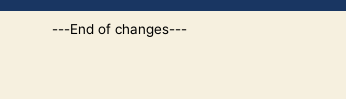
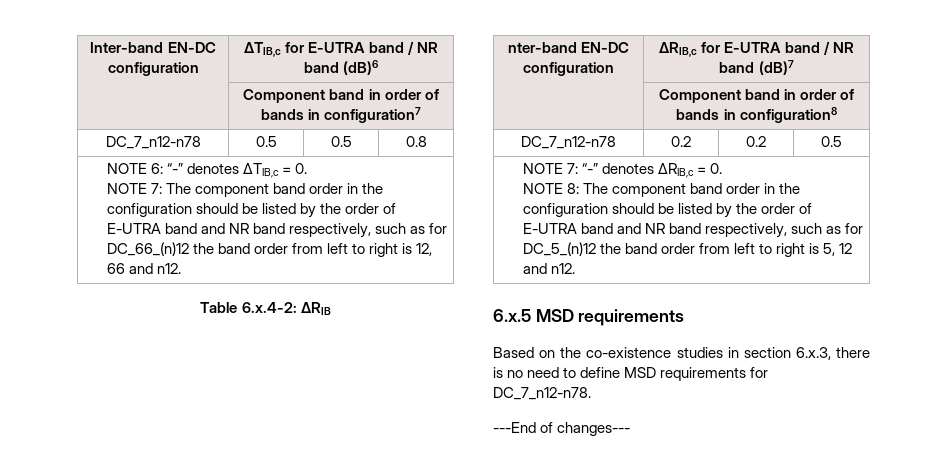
(52, 29) none -> [90,42,216,53] [107,62,199,76] [244,41,438,57] [303,60,379,75] [243,89,439,103] [260,107,422,123] [105,136,201,149] [255,136,277,147] [330,136,352,147] [405,136,427,147] [106,163,308,178] [106,183,384,197] [106,203,397,218] [106,223,448,238] [106,242,433,257] [106,263,181,274] [200,302,331,315] [507,42,630,53] [523,62,614,76] [659,41,854,57] [719,60,794,75] [658,89,855,103] [676,107,837,123] [521,136,616,149] [671,136,691,147] [746,136,766,147] [821,136,842,147] [522,163,723,178] [522,183,801,197] [522,203,813,218] [522,223,864,238] [522,242,853,257] [522,263,575,274] [493,309,685,326] [493,347,870,360] [493,367,769,381] [493,387,591,400] Inter-band EN-DC configuration | ΔTIB,c for E-UTRA band / NR band (dB)6 // | Component band in order of bands in configuration7 // DC_7_n12-n78 | 0.5 | 0.5 | 0.8 // NOTE 6: “-” denotes ΔTIB,c = 0. // NOTE 7: The component band order in the configuration should be listed by the order of E-UTRA band and NR band respectively, such as for DC_66_(n)12 the band order from left to right is 12, 66 and n12. // Table 6.x.4-2: ΔRIB // nter-band EN-DC configuration | ΔRIB,c for E-UTRA band / NR band (dB)7 // | Component band in order of bands in configuration8 // DC_7_n12-n78 | 0.2 | 0.2 | 0.5 // NOTE 7: “-” denotes ΔRIB,c = 0. // NOTE 8: The component band order in the configuration should be listed by the order of E-UTRA band and NR band respectively, such as for DC_5_(n)12 the band order from left to right is 5, 12 and n12. // 6.x.5 MSD requirements // Based on the co-existence studies in section 6.x.3, there is no need to define MSD requirements for DC_7_n12-n78. //

